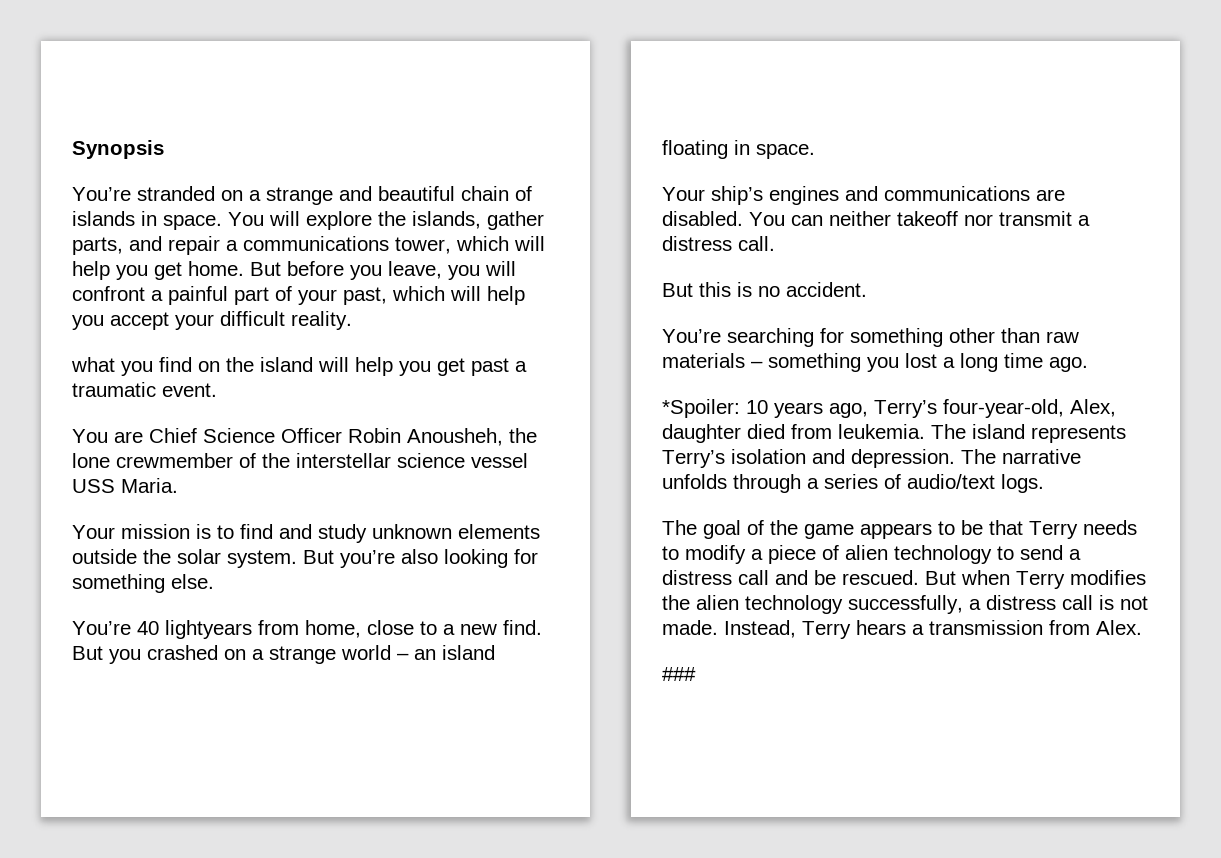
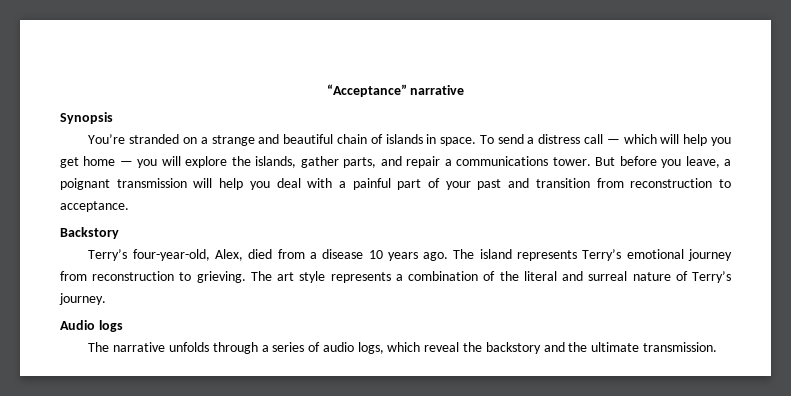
(72, 149) none -> [326,84,465,97] “Acceptance” narrative //
[228,212,264,226] You -> [479,134,732,146] [60,156,158,168] To send a distress call — which will help you get home — you
[395,236,545,254] [72,261,516,280] [72,286,145,301] tower, which will help you get home. But before you leave, you will confront -> [552,156,732,168] [60,178,333,190] tower. But before you leave, a poignant transmission will help you deal with
[343,286,525,305] [72,311,352,330] [71,357,527,376] [72,382,217,397] [72,428,537,446] [72,453,528,468] [72,478,178,493] [72,524,540,543] [72,549,538,568] [72,574,214,593] [72,620,542,639] [72,645,495,664] [662,140,815,159] [662,186,1065,205] [662,211,1090,226] [662,236,775,251] [662,282,867,297] [662,328,1079,347] [662,353,1088,372] [662,399,868,418] past, which will help you accept your difficult reality. // what you find on the island will help you get past a traumatic event. // You are Chief Science Officer Robin Anousheh, the lone crewmember of the interstellar science vessel USS Maria. // Your mission is to find and study unknown elements outside the solar system. But you’re also looking for something else. // You’re 40 lightyears from home, close to a new find. But you crashed on a strange world – an island floating in space. // Your ship’s engines and communications are disabled. You can neither takeoff nor transmit a distress call. // But this is no accident. // You’re searching for something other than raw materials – something you lost a long time ago. // *Spoiler: 10 years ago, -> [477,178,731,190] [60,201,129,212] [60,227,119,239] past and transition from reconstruction to acceptance. // Backstory //
[662,424,741,443] daughter -> (244, 255) none
[838,424,1126,443] [662,449,955,468] leukemia. The island represents Terry’s isolation and depression. -> [309,249,732,261] [60,271,732,283] [59,293,106,305] [60,320,123,332] a disease 10 years ago. The island represents Terry’s emotional journey from reconstruction to grieving. The art style represents a combination of the literal and surreal nature of Terry’s journey. // Audio logs //
[907,474,1044,493] [662,520,1137,539] [662,545,1081,564] [662,570,1146,589] [662,595,1148,614] [662,620,1142,639] [662,667,696,681] audio/text logs. // The goal of the game appears to be that Terry needs to modify a piece of alien technology to send a distress call and be rescued. But when Terry modifies the alien technology successfully, a distress call is not made. Instead, Terry hears a transmission from Alex. // ### -> [322,342,717,354] audio logs, which reveal the backstory and the ultimate transmission.

